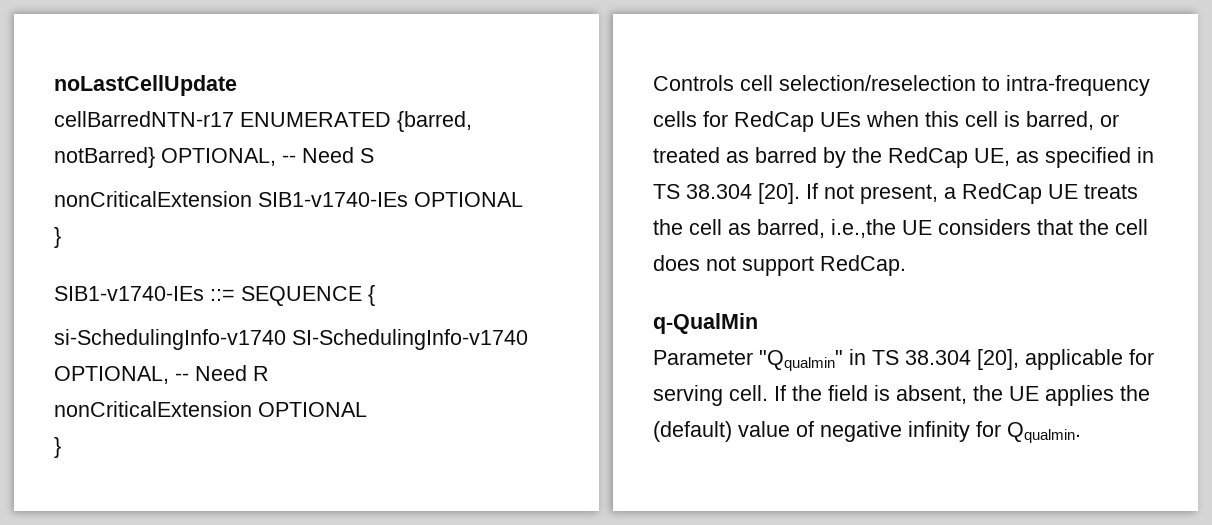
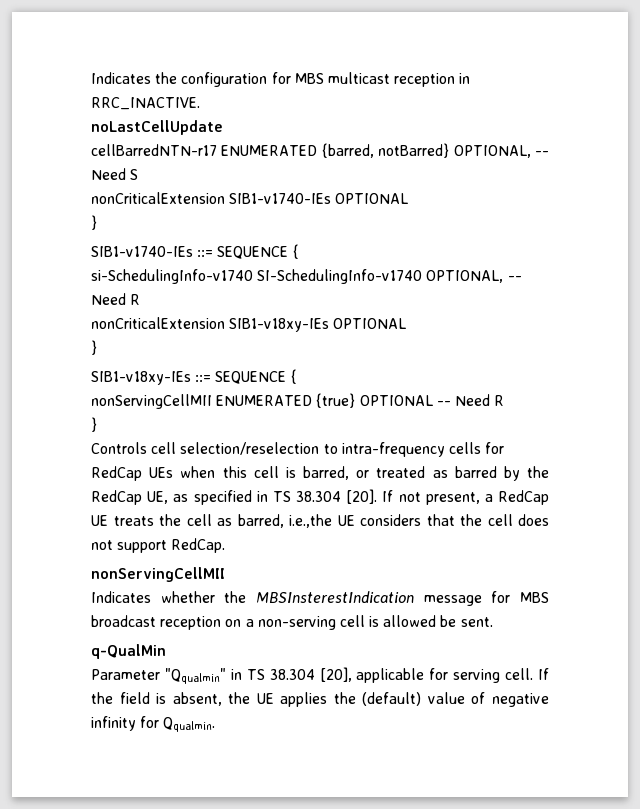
(54, 85) none -> [91,72,471,87] [91,97,200,110] Indicates the configuration for MBS multicast reception in RRC_INACTIVE. //
[258,402,367,417] [54,437,61,458] OPTIONAL // } -> [229,318,407,332] [91,340,97,355] [91,369,297,385] [91,393,505,409] [91,417,97,432] SIB1-v18xy-IEs OPTIONAL // } // SIB1-v18xy-IEs ::= SEQUENCE { // nonServingCellMII ENUMERATED {true} OPTIONAL -- Need R // }
(906, 265) none -> [91,567,225,582] [91,591,549,606] [91,615,493,630] // nonServingCellMII // Indicates whether the MBSInsterestIndication message for MBS broadcast reception on a non-serving cell is allowed be sent.

